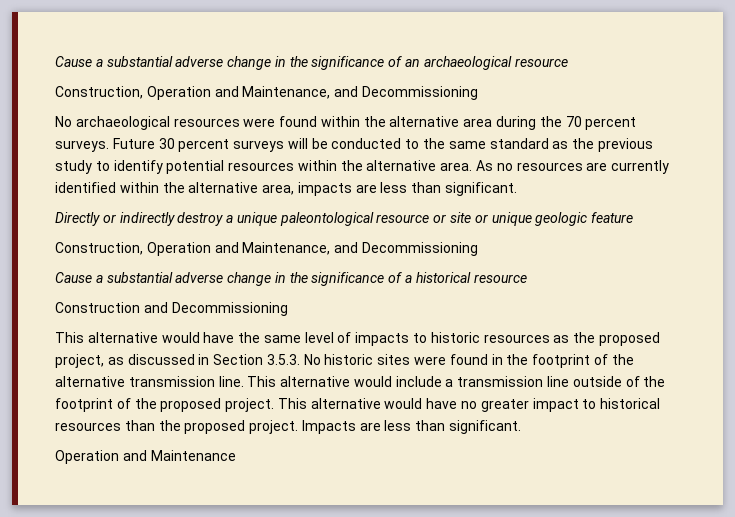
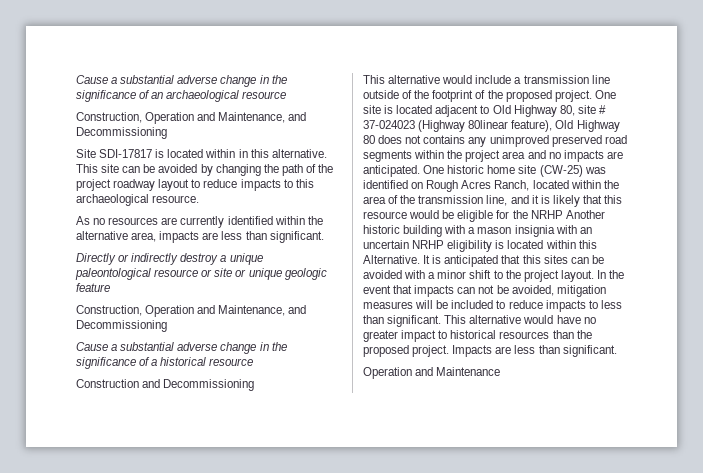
[55,116,637,130] [55,138,653,152] [55,160,473,174] No archaeological resources were found within the alternative area during the 70 percent surveys. Future 30 percent surveys will be conducted to the same standard as the previous study to identify potential resources within the alternative area. -> [76,149,327,158] [76,164,334,176] [76,179,314,191] [76,194,200,206] Site SDI-17817 is located within in this alternative. This site can be avoided by changing the path of the project roadway layout to reduce impacts to this archaeological resource. //
[203,332,660,346] [55,354,634,368] [55,376,392,387] have the same level of impacts to historic resources as the proposed project, as discussed in Section 3.5.3. No historic sites were found in the footprint of the alternative transmission line. This alternative would -> (473, 79) none
(275, 405) none -> [594,90,616,99] [363,105,606,117] [363,120,620,132] [363,135,627,147] [363,150,623,162] [363,165,606,177] [363,180,619,192] [363,195,623,207] [363,210,605,222] [363,225,592,237] [363,240,597,252] [363,255,604,267] [363,270,625,282] [363,285,606,297] [363,300,622,312] [363,315,442,327] One site is located adjacent to Old Highway 80, site # 37-024023 (Highway 80linear feature), Old Highway 80 does not contains any unimproved preserved road segments within the project area and no impacts are anticipated. One historic home site (CW-25) was identified on Rough Acres Ranch, located within the area of the transmission line, and it is likely that this resource would be eligible for the NRHP Another historic building with a mason insignia with an uncertain NRHP eligibility is located within this Alternative. It is anticipated that this sites can be avoided with a minor shift to the project layout. In the event that impacts can not be avoided, mitigation measures will be included to reduce impacts to less than significant.

